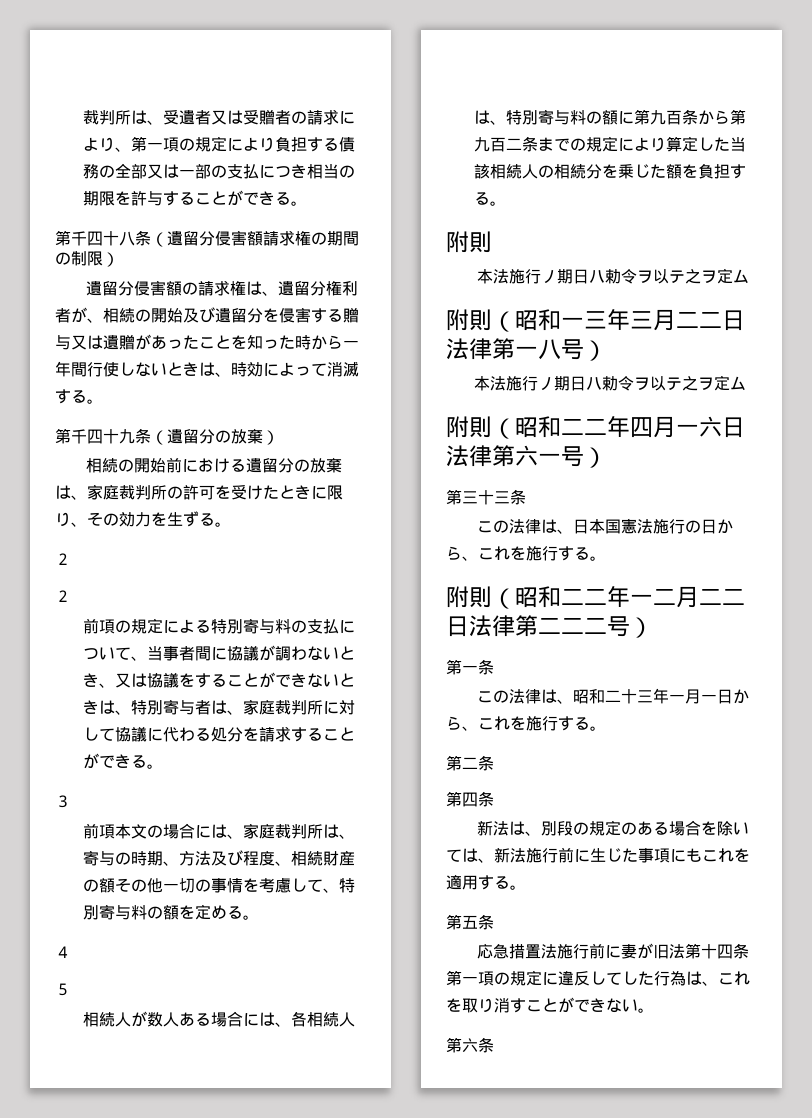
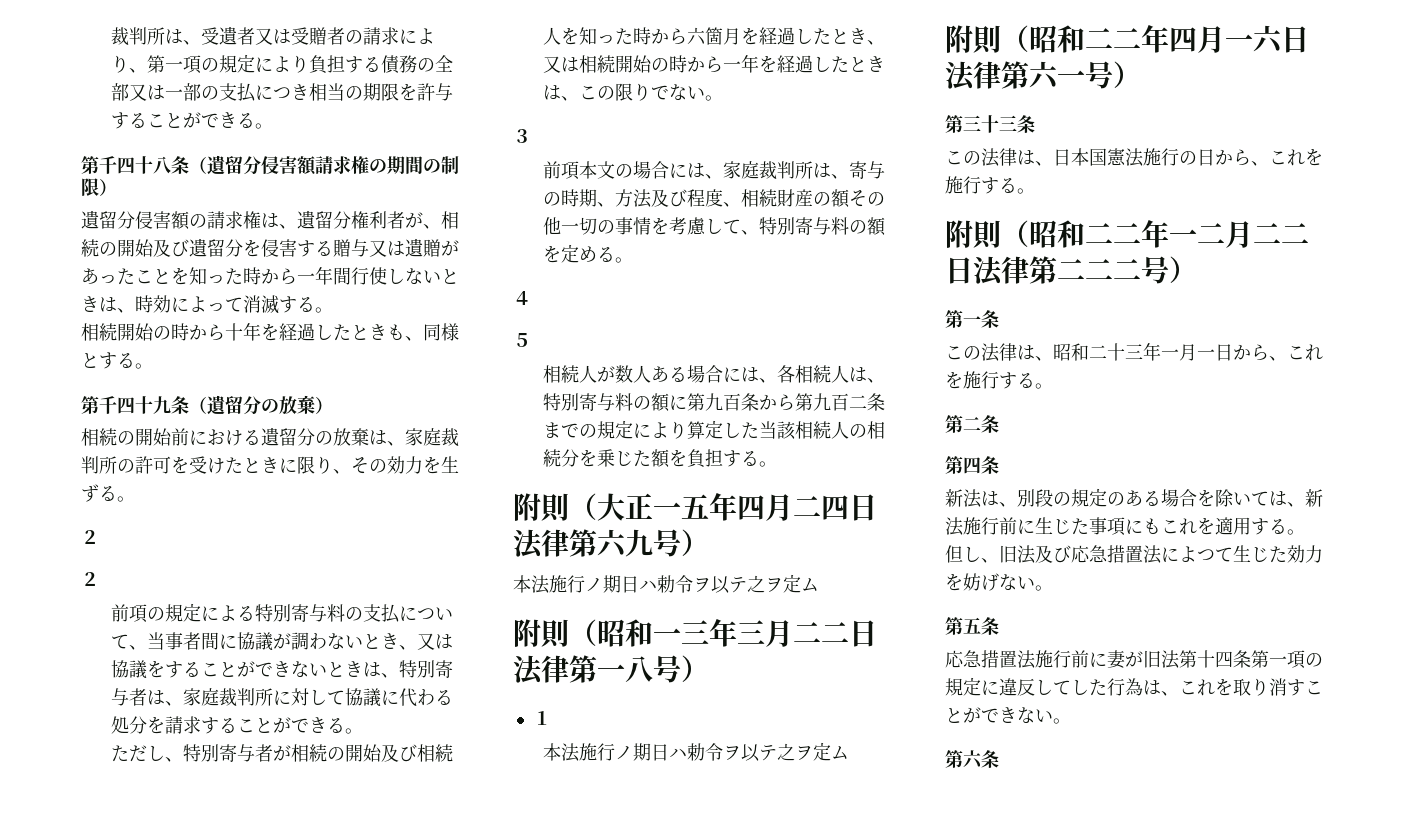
(103, 401) none -> [81,322,459,341] [81,352,153,369] // 相続開始の時から十年を経過したときも、同様とする。
(164, 766) none -> [111,744,454,762] [543,27,886,45] [543,54,886,73] [543,83,724,101] // ただし、特別寄与者が相続の開始及び相続人を知った時から六箇月を経過したとき、又は相続開始の時から一年を経過したときは、この限りでない。
(492, 242) none -> [569,493,877,521] [513,529,709,559] （大正一五年四月二四日法律第六九号）
(607, 350) none -> [532,711,551,725] // １
(526, 887) none -> [945,545,1323,564] [945,573,1053,591] // 但し、旧法及び応急措置法によつて生じた効力を妨げない。

